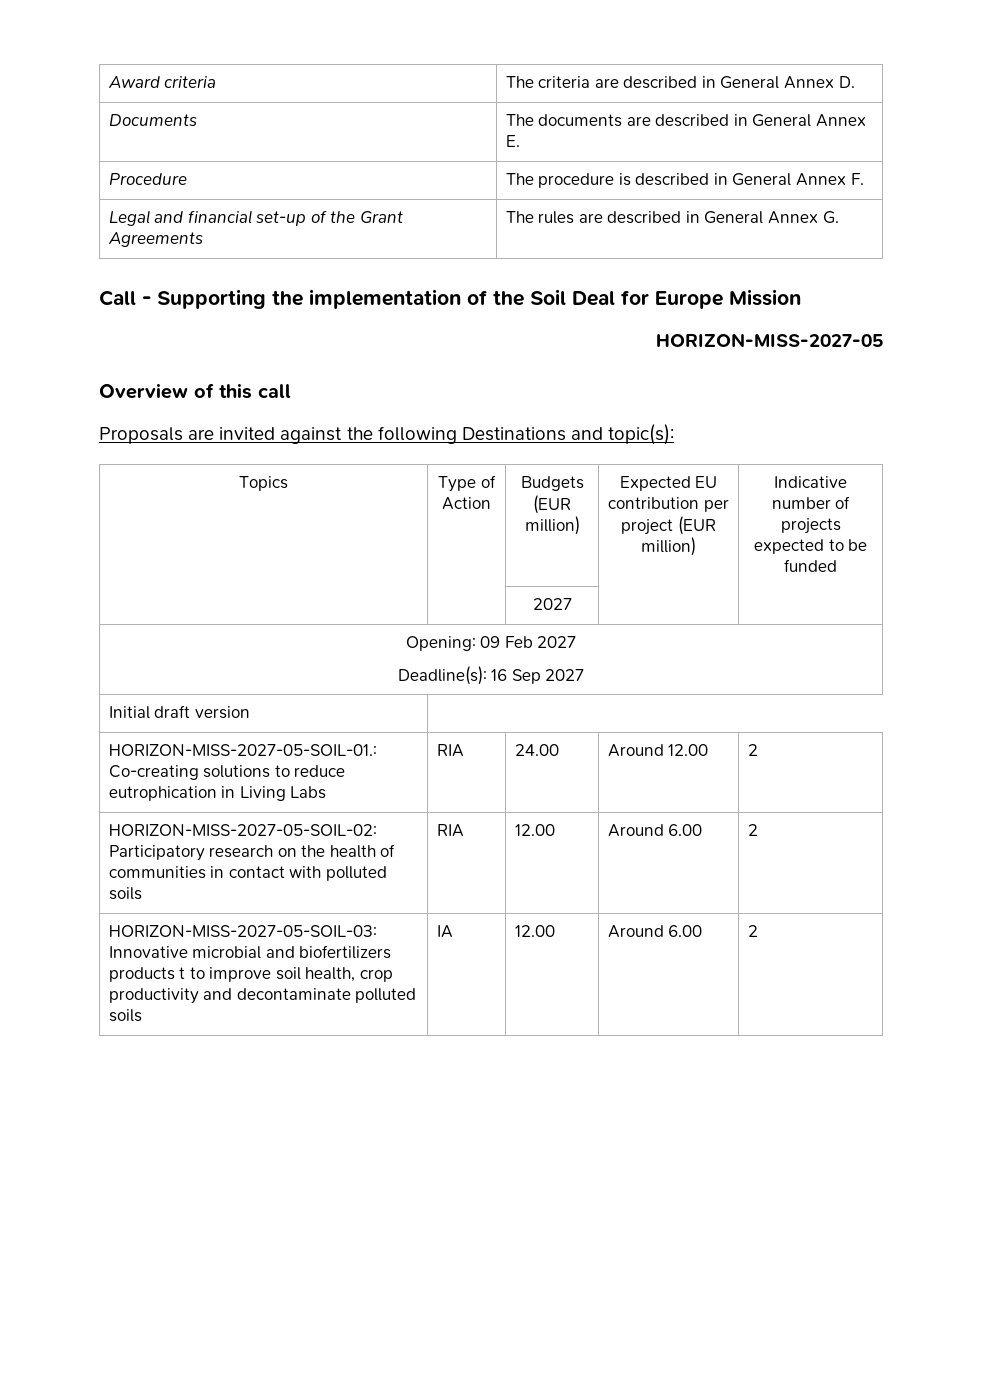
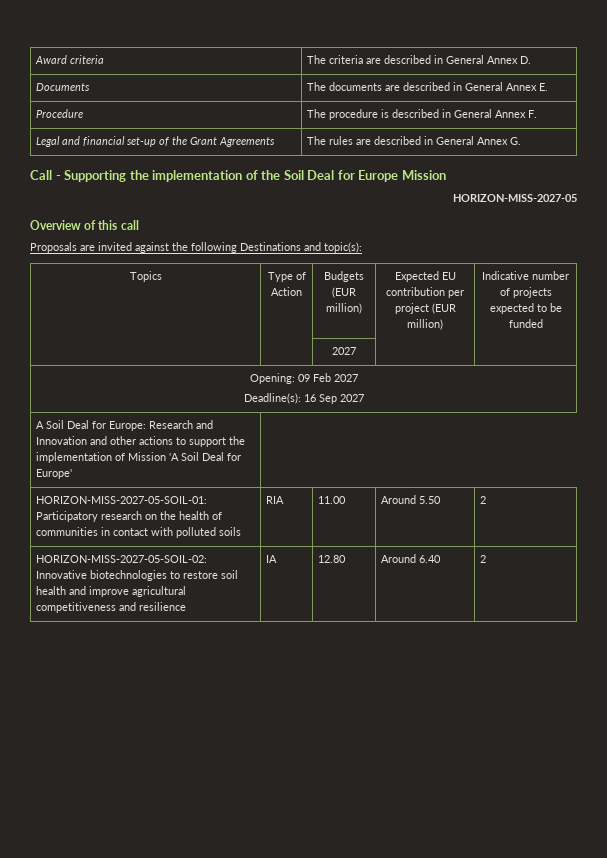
[108,705,250,719] [108,744,377,756] [108,765,346,780] [108,786,327,801] [436,744,464,757] [514,744,559,756] [607,744,709,757] [747,744,758,756] [108,824,377,836] Initial draft version // HORIZON-MISS-2027-05-SOIL-01.: Co-creating solutions to reduce eutrophication in Living Labs | RIA | 24.00 | Around 12.00 | 2 // HORIZON-MISS-2027-05-SOIL-02: -> [36,420,214,431] [36,436,246,447] [36,452,242,463] [36,469,73,479] [36,496,208,504] A Soil Deal for Europe: Research and Innovation and other actions to support the implementation of Mission 'A Soil Deal for Europe' // HORIZON-MISS-2027-05-SOIL-01:
[514,824,555,836] [607,824,703,837] [747,824,758,836] [108,925,377,937] [108,945,392,959] [108,967,394,982] [108,988,417,1004] [108,1009,142,1022] 12.00 | Around 6.00 | 2 // HORIZON-MISS-2027-05-SOIL-03: Innovative microbial and biofertilizers products t to improve soil health, crop productivity and decontaminate polluted soils -> [318,496,347,504] [381,495,442,504] [480,496,487,504] [36,555,208,563] [36,570,239,581] [36,586,187,597] [36,602,187,613] 11.00 | Around 5.50 | 2 // HORIZON-MISS-2027-05-SOIL-02: Innovative biotechnologies to restore soil health and improve agricultural competitiveness and resilience
[514,925,555,937] [607,925,703,938] 12.00 | Around 6.00 -> [318,555,347,563] [381,554,442,563] 12.80 | Around 6.40

